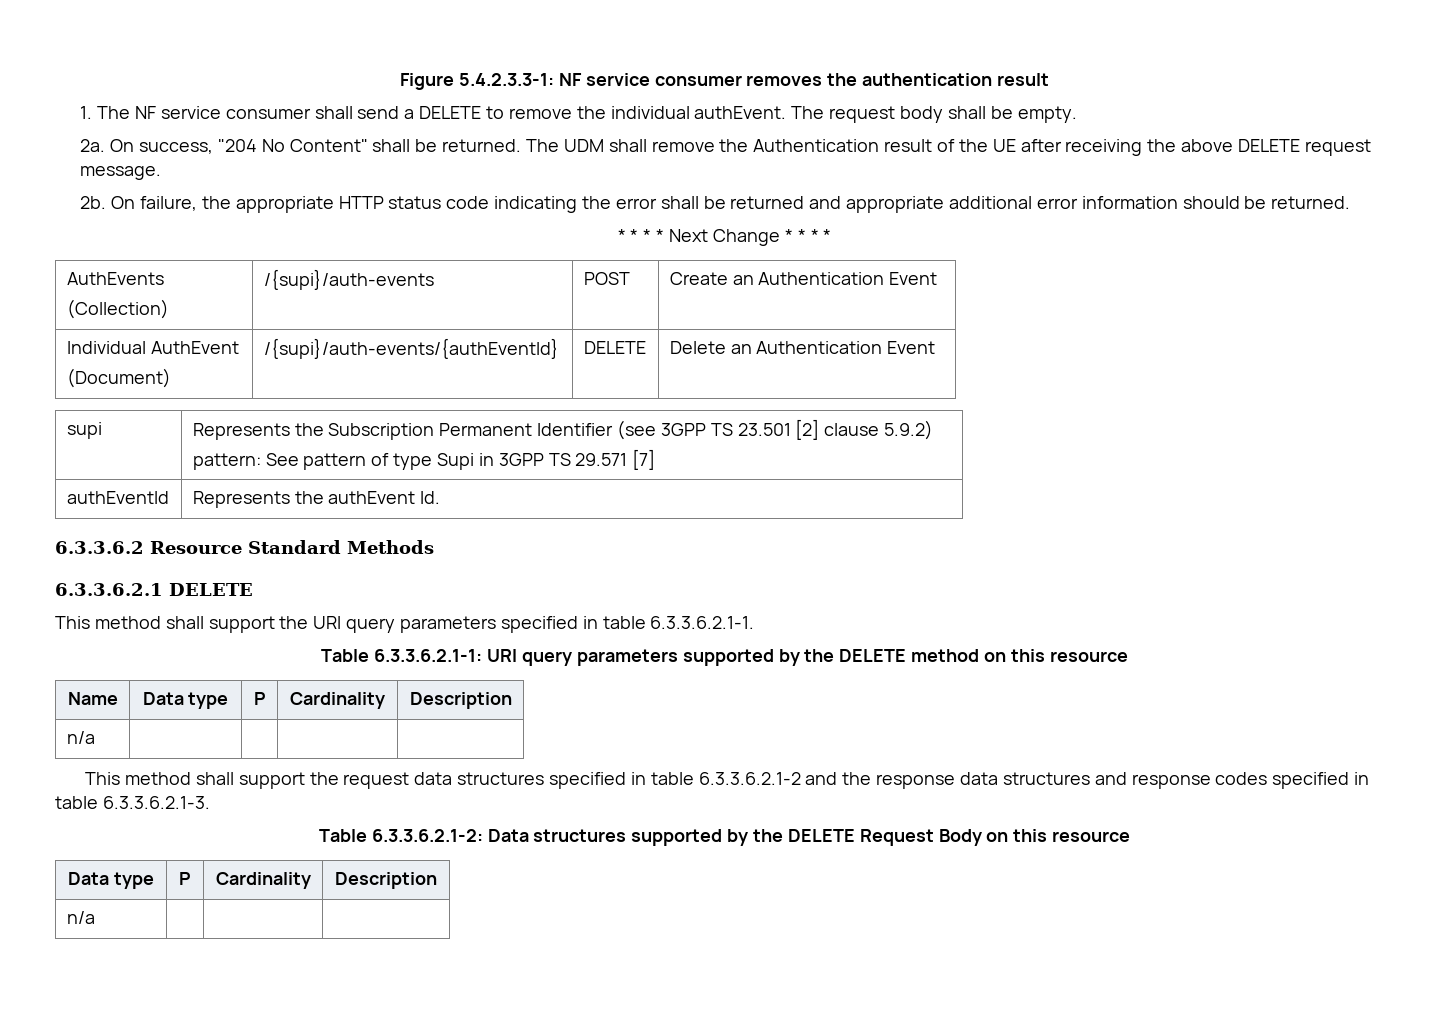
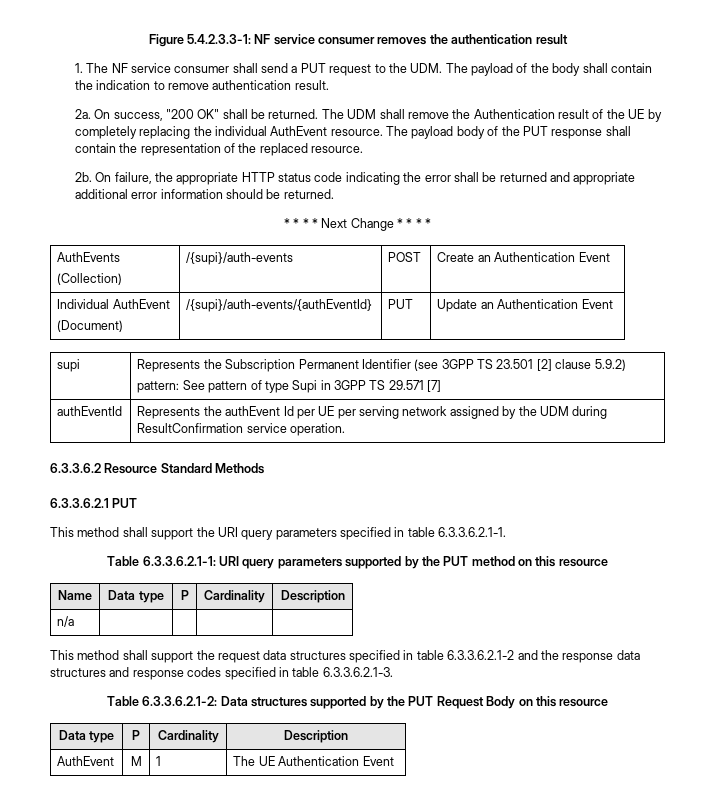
[419,106,1077,123] DELETE to remove the individual authEvent. The request body shall be empty. -> [300,63,652,76] [74,80,329,90] PUT request to the UDM. The payload of the body shall contain the indication to remove authentication result.
[217,139,368,152] "204 No Content" -> [165,109,220,119] "200 OK"
[1020,139,1371,156] [80,166,162,180] after receiving the above DELETE request message. -> [647,109,662,122] [74,126,631,139] [74,143,363,156] by completely replacing the individual AuthEvent resource. The payload body of the PUT response shall contain the representation of the replaced resource.
[583,341,646,354] [669,341,726,354] DELETE | Delete -> [388,299,414,309] [437,299,478,312] PUT | Update
[420,491,441,504] Id. -> [283,406,608,419] [137,423,346,436] Id per UE per serving network assigned by the UDM during ResultConfirmation service operation.
[169,583,253,596] DELETE -> [112,498,138,508] PUT
[839,649,907,662] DELETE -> [443,556,469,566] PUT
[787,829,855,842] DELETE -> [408,696,434,706] PUT
[66,911,95,924] n/a | | | -> [57,756,115,766] [130,756,142,766] [156,756,162,766] [233,756,394,766] AuthEvent | M | 1 | The UE Authentication Event

